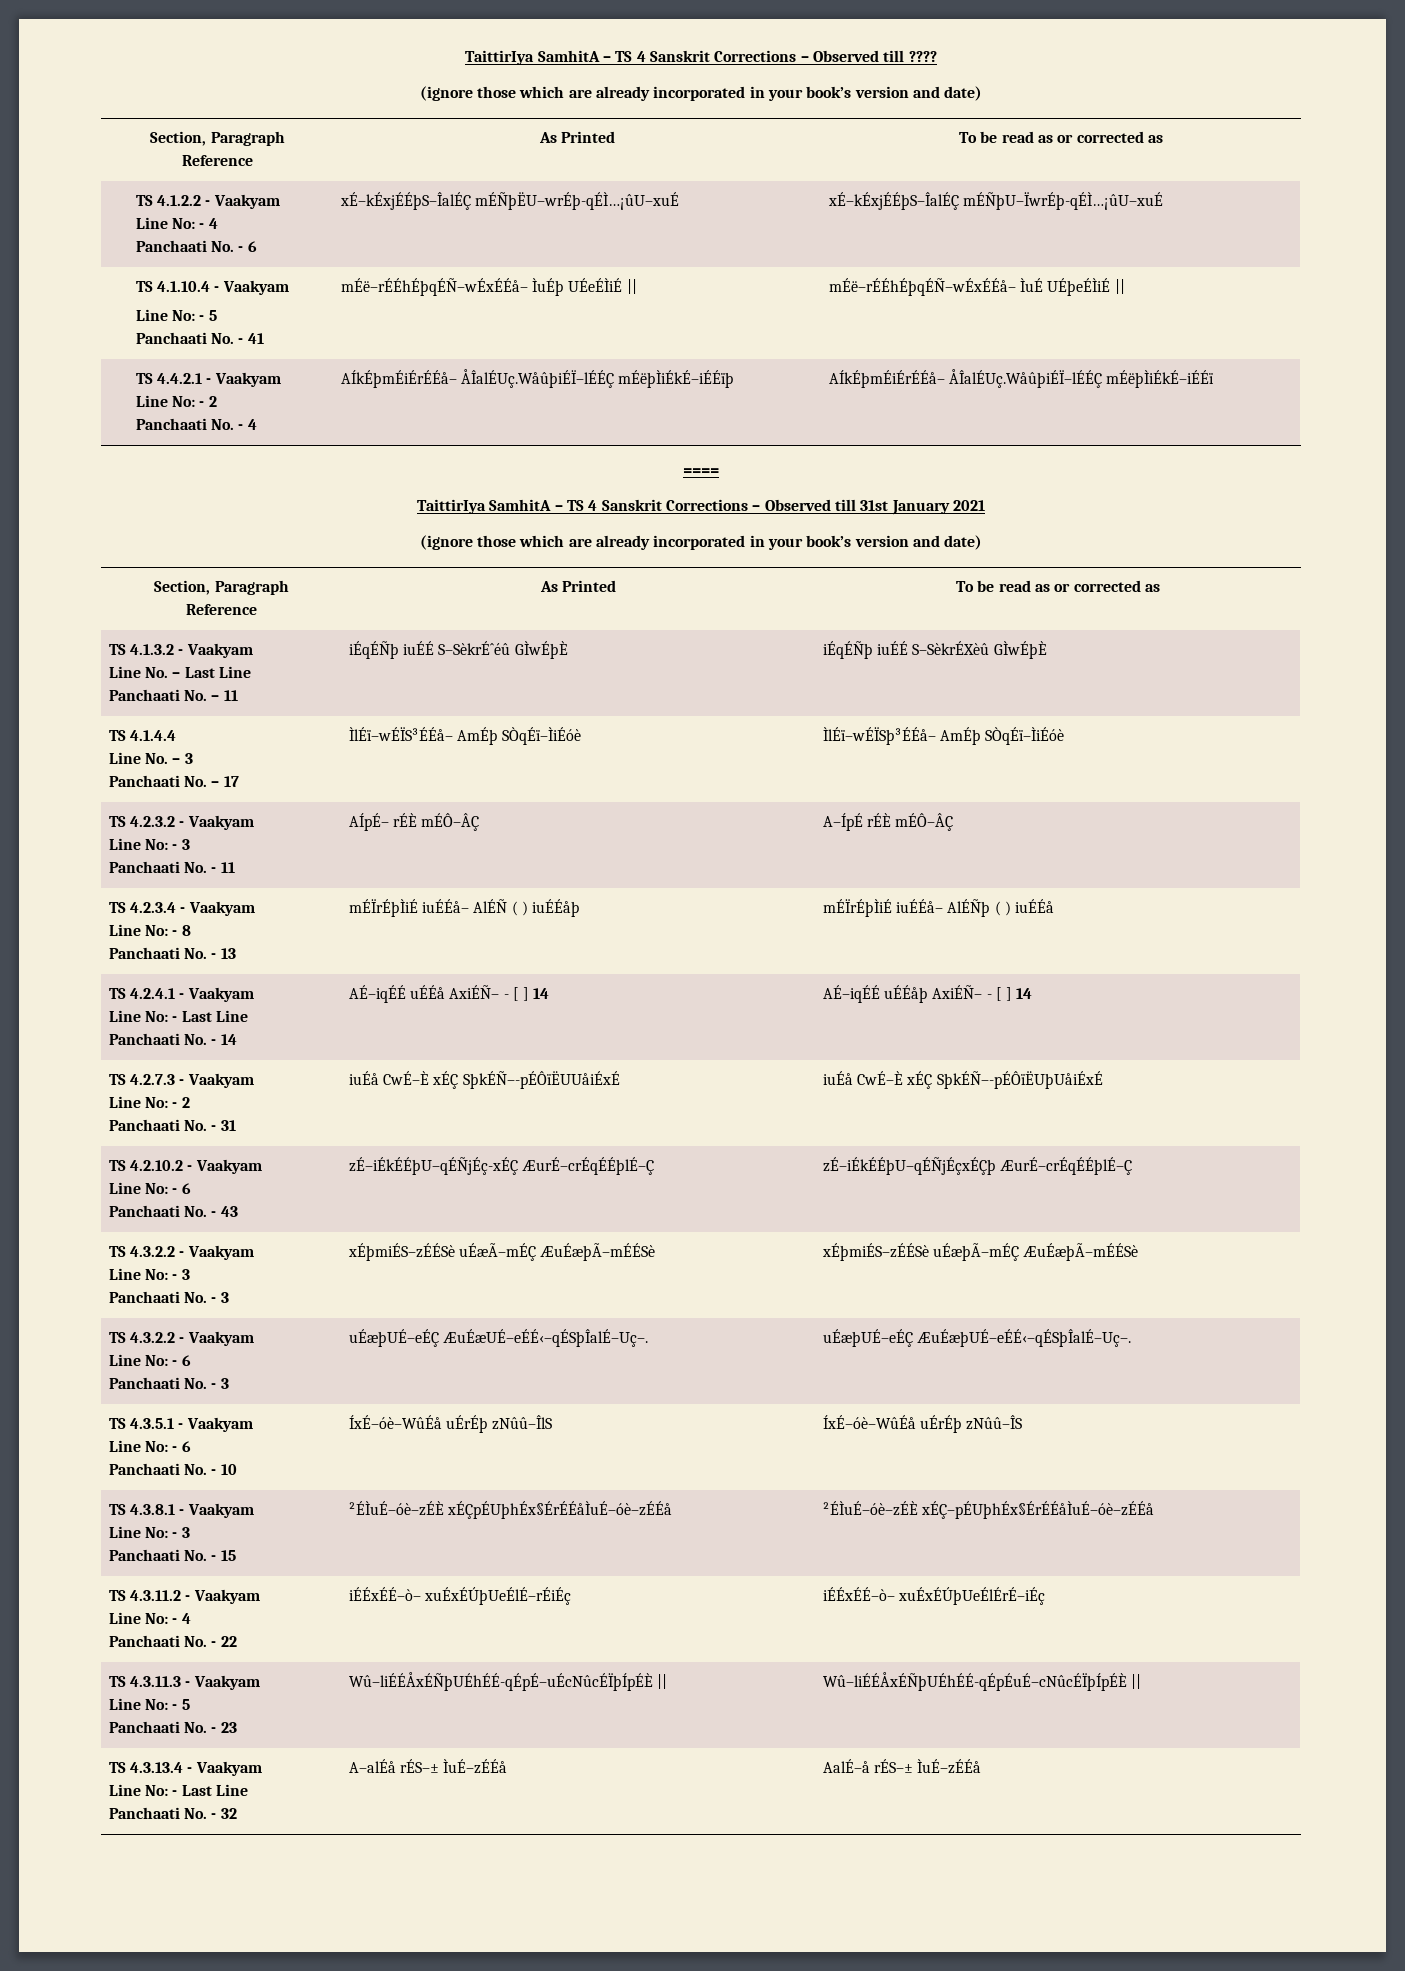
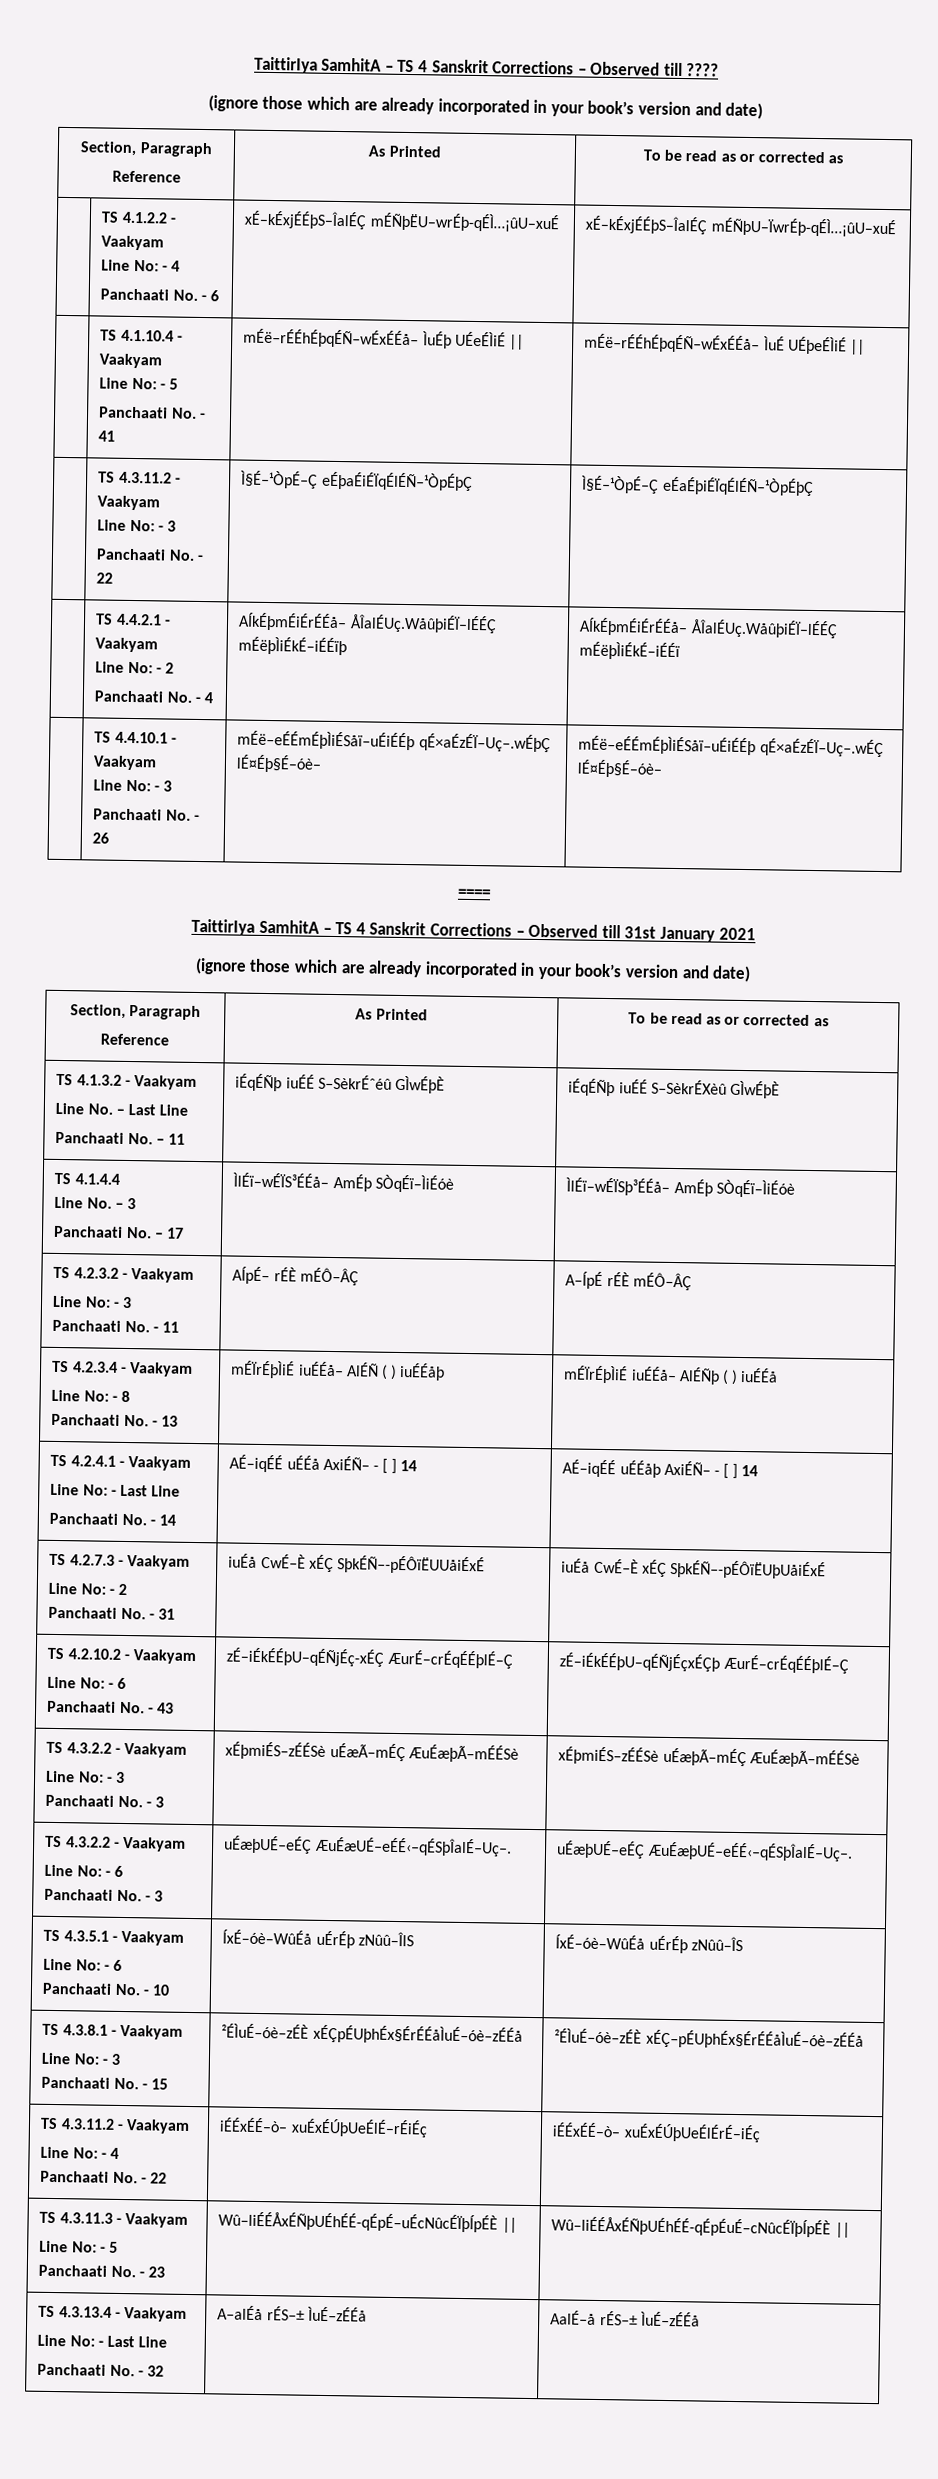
(1125, 286) none -> [98,471,181,484] [97,495,161,511] [97,519,176,532] [96,548,204,562] [96,572,114,584] [239,470,473,491] [580,475,814,496] // | TS 4.3.11.2 - Vaakyam // Line No: - 3 // Panchaati No. - 22 | Ì§É–¹ÒpÉ–Ç eÉþaÉiÉÏqÉlÉÑ–¹ÒpÉþÇ | Ì§É–¹ÒpÉ–Ç eÉaÉþiÉÏqÉlÉÑ–¹ÒpÉþÇ
(1215, 379) none -> [94,731,177,744] [93,755,158,771] [93,779,172,792] [93,808,200,821] [92,832,110,844] [237,730,551,753] [236,754,323,773] [578,735,884,758] [577,759,664,778] // | TS 4.4.10.1 - Vaakyam // Line No: - 3 // Panchaati No. - 26 | mÉë–eÉÉmÉþÌiÉSåï–uÉiÉÉþ qÉ×aÉzÉÏ–Uç–.wÉþÇ lÉ¤Éþ§É–óè– | mÉë–eÉÉmÉþÌiÉSåï–uÉiÉÉþ qÉ×aÉzÉÏ–Uç–.wÉÇ lÉ¤Éþ§É–óè–

